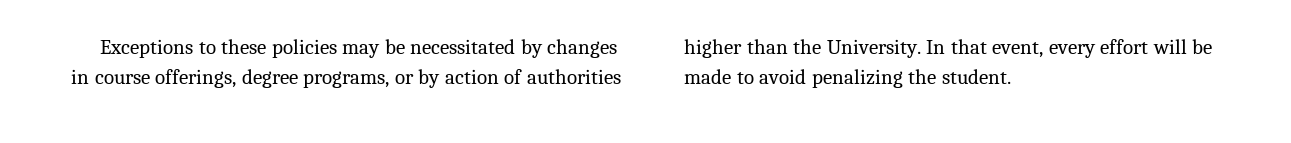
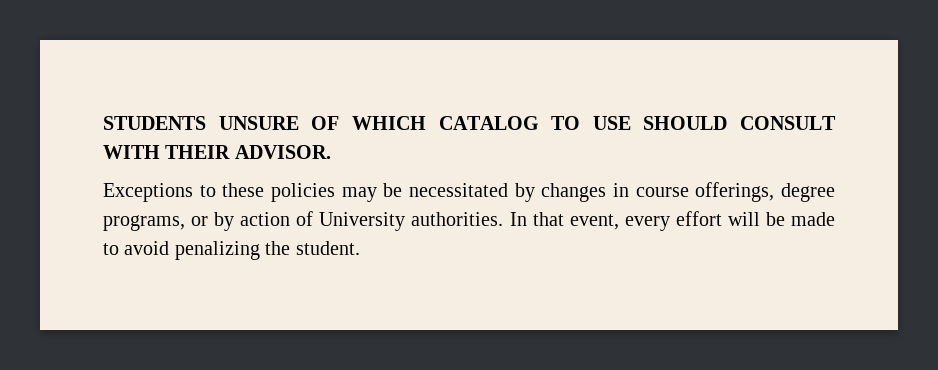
(100, 48) none -> [103,116,836,130] [103,145,331,159] STUDENTS UNSURE OF WHICH CATALOG TO USE SHOULD CONSULT WITH THEIR ADVISOR. //
[526,69,621,84] [684,39,921,58] authorities higher than the University. -> [319,212,504,231] University authorities.

